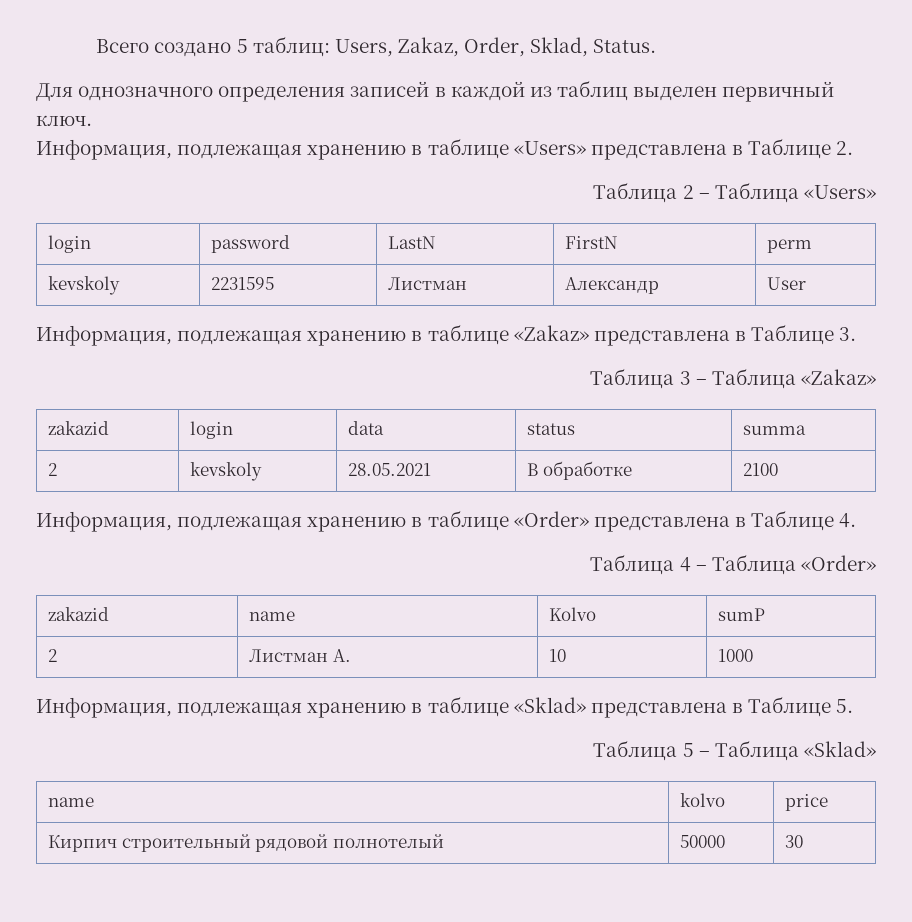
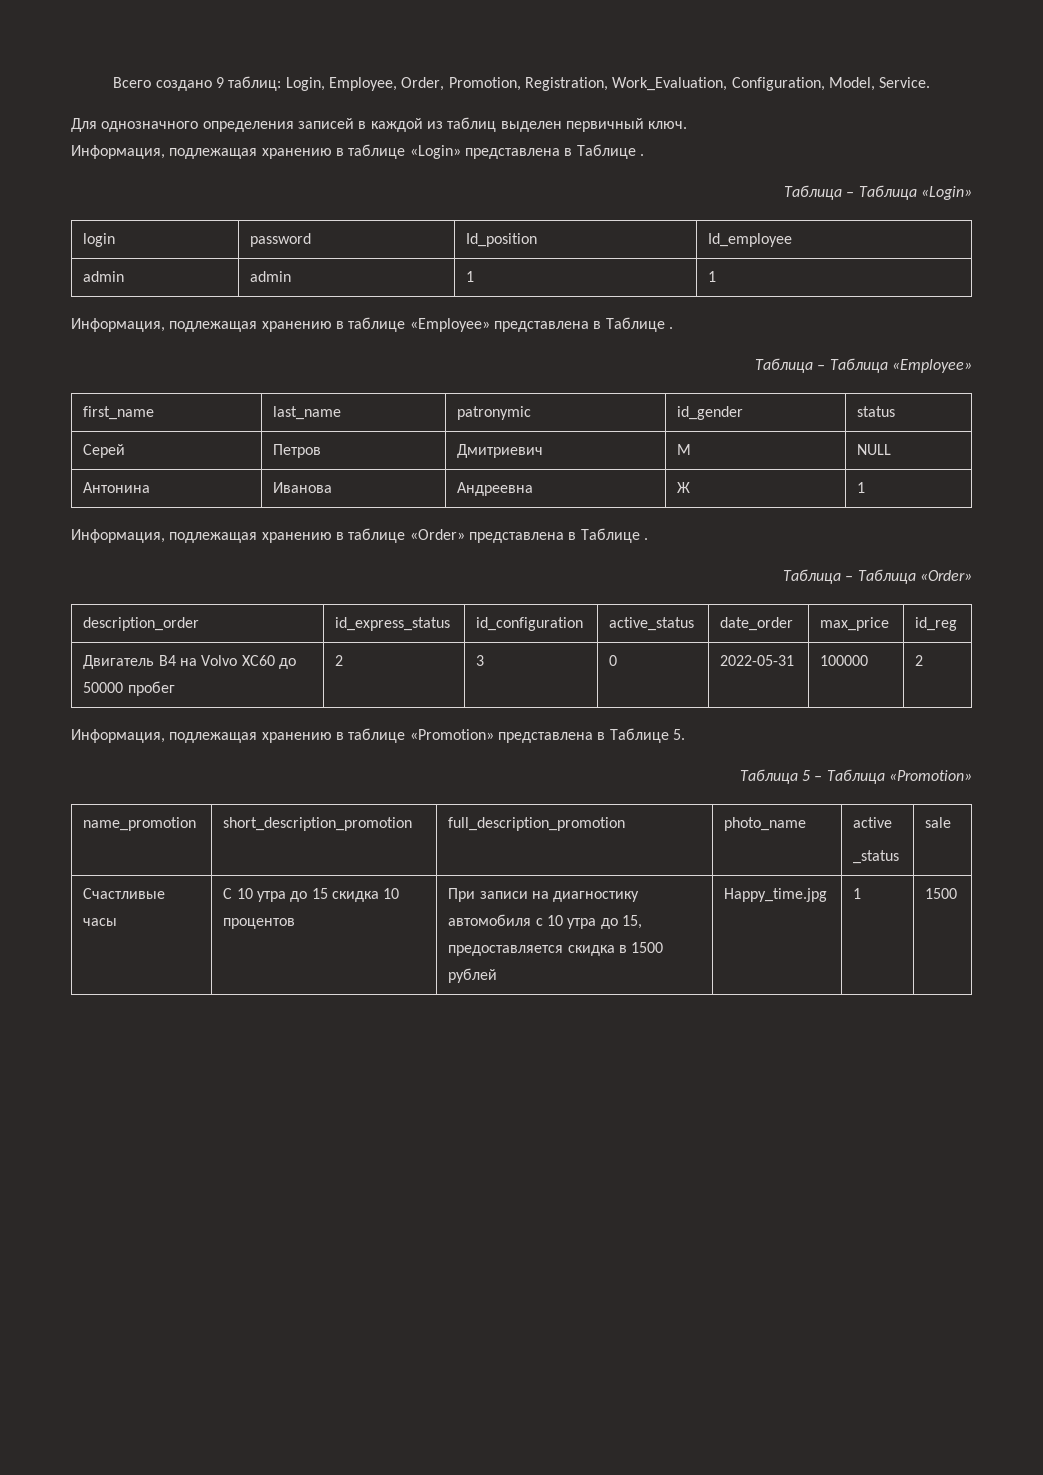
[236,36,657,57] 5 таблиц: Users, Zakaz, Order, Sklad, Status. -> [215,76,931,91] 9 таблиц: Login, Employee, Order, Promotion, Registration, Work_Evaluation, Configuration, Model, Service.
[513,138,854,160] [593,182,876,203] «Users» представлена в Таблице 2. // Таблица 2 – Таблица «Users» -> [409,144,644,159] [784,185,973,200] «Login» представлена в Таблице . // Таблица – Таблица «Login»
[388,236,437,249] [565,236,619,249] [767,239,813,253] [48,276,121,295] [211,277,275,290] [388,277,468,290] [565,277,660,294] [767,277,807,290] [36,324,857,346] [590,368,876,389] [48,421,110,435] [190,421,234,439] [348,421,385,435] [527,423,576,435] [743,425,807,435] [48,463,58,476] [190,462,263,481] [348,463,432,476] [527,461,632,480] [743,463,779,476] LastN | FirstN | perm // kevskoly | 2231595 | Листман | Александр | User // Информация, подлежащая хранению в таблице «Zakaz» представлена в Таблице 3. // Таблица 3 – Таблица «Zakaz» // zakazid | login | data | status | summa // 2 | kevskoly | 28.05.2021 | В обработке | 2100 -> [466,233,538,247] [708,233,793,247] [83,271,125,282] [250,271,292,282] [466,271,475,282] [708,271,717,282] [71,317,673,332] [755,358,973,373] [83,406,155,420] [273,406,342,420] [457,406,532,420] [677,406,744,420] [857,406,896,417] [83,444,126,458] [273,444,322,458] [457,444,544,458] [677,444,692,455] [857,444,892,455] [83,482,151,493] [273,482,333,493] [457,482,534,496] [677,482,691,493] [857,482,866,493] Id_position | Id_employee // admin | admin | 1 | 1 // Информация, подлежащая хранению в таблице «Employee» представлена в Таблице . // Таблица – Таблица «Employee» // first_name | last_name | patronymic | id_gender | status // Серей | Петров | Дмитриевич | М | NULL // Антонина | Иванова | Андреевна | Ж | 1
[839,513,857,528] [590,554,691,575] 4. // Таблица 4 -> [643,538,648,540] [783,569,842,584] . // Таблица
[48,607,110,621] [249,611,296,621] [549,607,597,621] [718,608,766,621] [48,649,58,662] [249,649,351,662] [549,649,567,662] [718,649,754,662] [36,696,586,718] zakazid | name | Kolvo | sumP // 2 | Листман А. | 10 | 1000 // Информация, подлежащая хранению в таблице «Sklad» -> [83,617,200,631] [335,617,451,631] [476,617,584,631] [609,617,695,631] [720,617,794,631] [820,617,890,631] [915,617,958,631] [83,655,297,669] [83,681,175,696] [335,655,344,666] [476,655,485,666] [609,655,618,666] [720,655,795,666] [820,655,869,666] [915,655,924,666] [71,728,494,743] description_order | id_express_status | id_configuration | active_status | date_order | max_price | id_reg // Двигатель B4 на Volvo XC60 до 50000 пробег | 2 | 3 | 0 | 2022-05-31 | 100000 | 2 // Информация, подлежащая хранению в таблице «Promotion»
[804,741,876,757] [48,797,95,807] [680,793,726,807] [785,794,829,811] [48,834,445,852] [680,835,726,848] [785,835,804,848] «Sklad» // name | kolvo | price // Кирпич строительный рядовой полнотелый | 50000 | 30 -> [889,770,973,781] [83,817,197,831] [223,817,413,831] [448,817,626,831] [724,817,807,831] [853,817,893,828] [853,850,900,864] [925,817,952,828] [83,888,166,899] [83,918,118,926] [223,888,400,902] [223,918,296,929] [448,888,640,902] [448,914,643,929] [448,942,664,956] [448,968,498,983] [724,888,828,902] [853,888,862,899] [925,888,958,899] «Promotion» // name_promotion | short_description_promotion | full_description_promotion | photo_name | active // _status | sale // Счастливые часы | С 10 утра до 15 скидка 10 процентов | При записи на диагностику автомобиля с 10 утра до 15, предоставляется скидка в 1500 рублей | Happy_time.jpg | 1 | 1500

